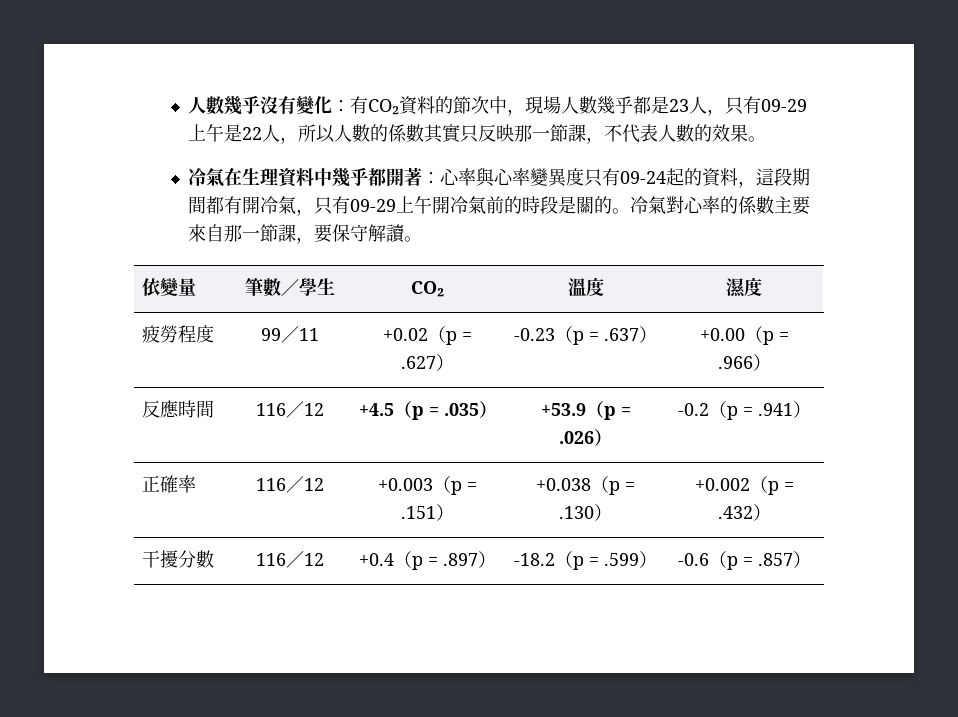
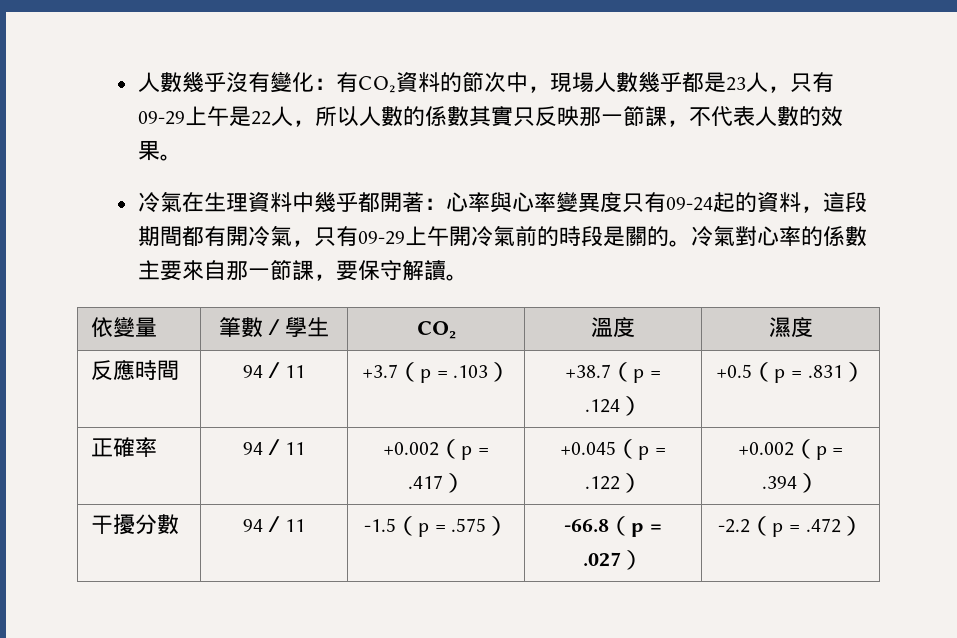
[141,325,214,343] [261,326,319,343] [383,326,472,345] [401,354,454,371] [514,326,657,345] [699,326,789,345] [717,354,771,371] // 疲勞程度 | 99／11 | +0.02（p = .627） | -0.23（p = .637） | +0.00（p = .966） -> (813, 327) none
[256,401,324,418] [358,400,497,420] [540,400,631,420] [559,428,612,446] [677,401,793,420] 116／12 | +4.5（p = .035） | +53.9（p = .026） | -0.2（p = .941 -> [243,362,305,378] [361,362,511,383] [565,362,661,383] [584,396,642,416] [716,362,843,383] 94／11 | +3.7（p = .103） | +38.7（p = .124） | +0.5（p = .831
[256,476,324,493] [378,476,477,495] [401,504,454,521] [536,476,635,495] [559,506,594,519] 116／12 | +0.003（p = .151） | +0.038（p = .130 -> [243,439,305,455] [383,439,489,460] [407,473,465,493] [560,439,666,460] [584,476,620,490] 94／11 | +0.002（p = .417） | +0.045（p = .122
[717,506,753,519] .432 -> [762,476,797,489] .394
[256,551,324,568] [359,551,496,570] [514,551,657,570] [677,551,793,570] 116／12 | +0.4（p = .897） | -18.2（p = .599） | -0.6（p = .857 -> [243,516,305,532] [363,516,509,537] [564,516,662,537] [583,550,643,570] [718,516,841,537] 94／11 | -1.5（p = .575） | -66.8（p = .027） | -2.2（p = .472

